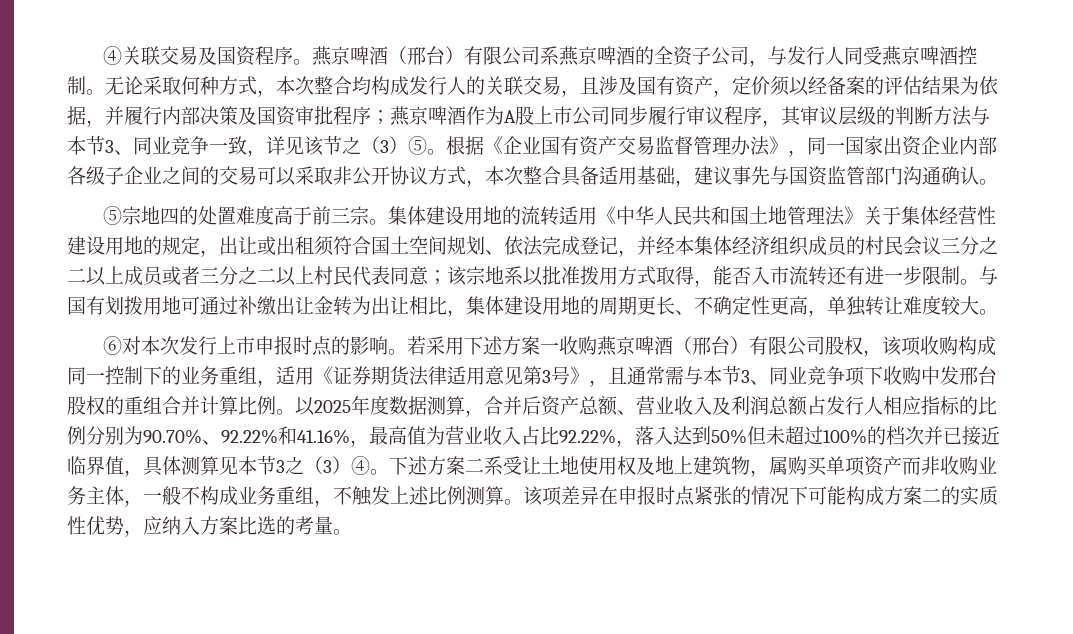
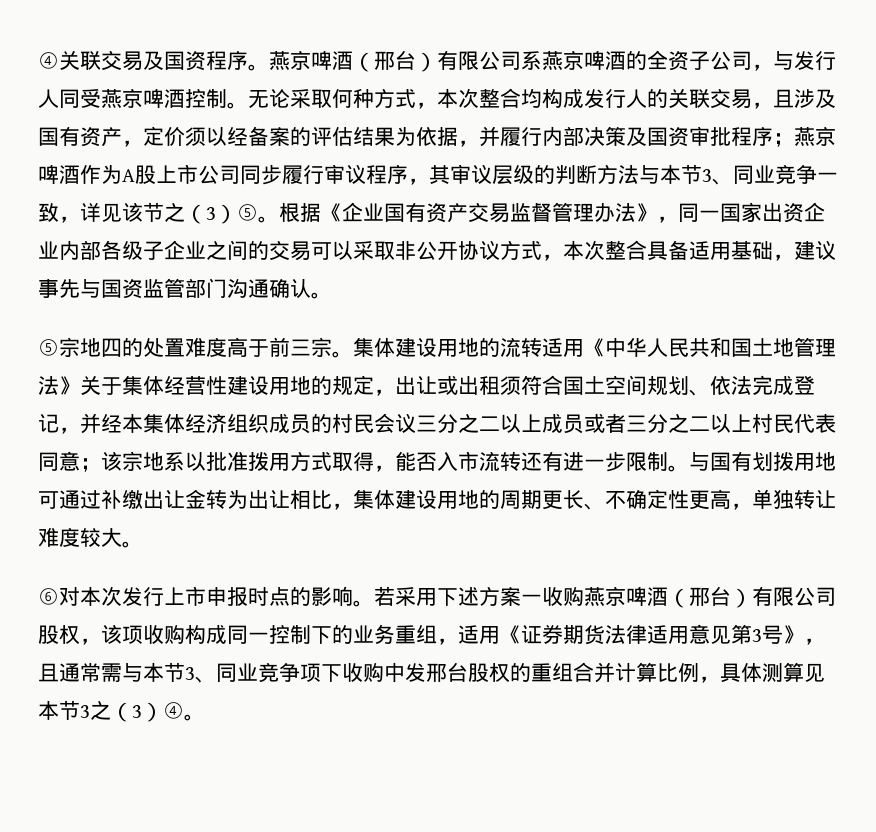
[276,396,997,417] [67,426,1000,447] [67,456,124,475] 。以2025年度数据测算，合并后资产总额、营业收入及利润总额占发行人相应指标的比例分别为90.70%、92.22%和41.16%，最高值为营业收入占比92.22%，落入达到50%但未超过100%的档次并已接近临界值 -> (699, 673) none
[389,456,997,477] [67,486,998,507] [67,516,352,537] 下述方案二系受让土地使用权及地上建筑物，属购买单项资产而非收购业务主体，一般不构成业务重组，不触发上述比例测算。该项差异在申报时点紧张的情况下可能构成方案二的实质性优势，应纳入方案比选的考量。 -> (205, 717) none

